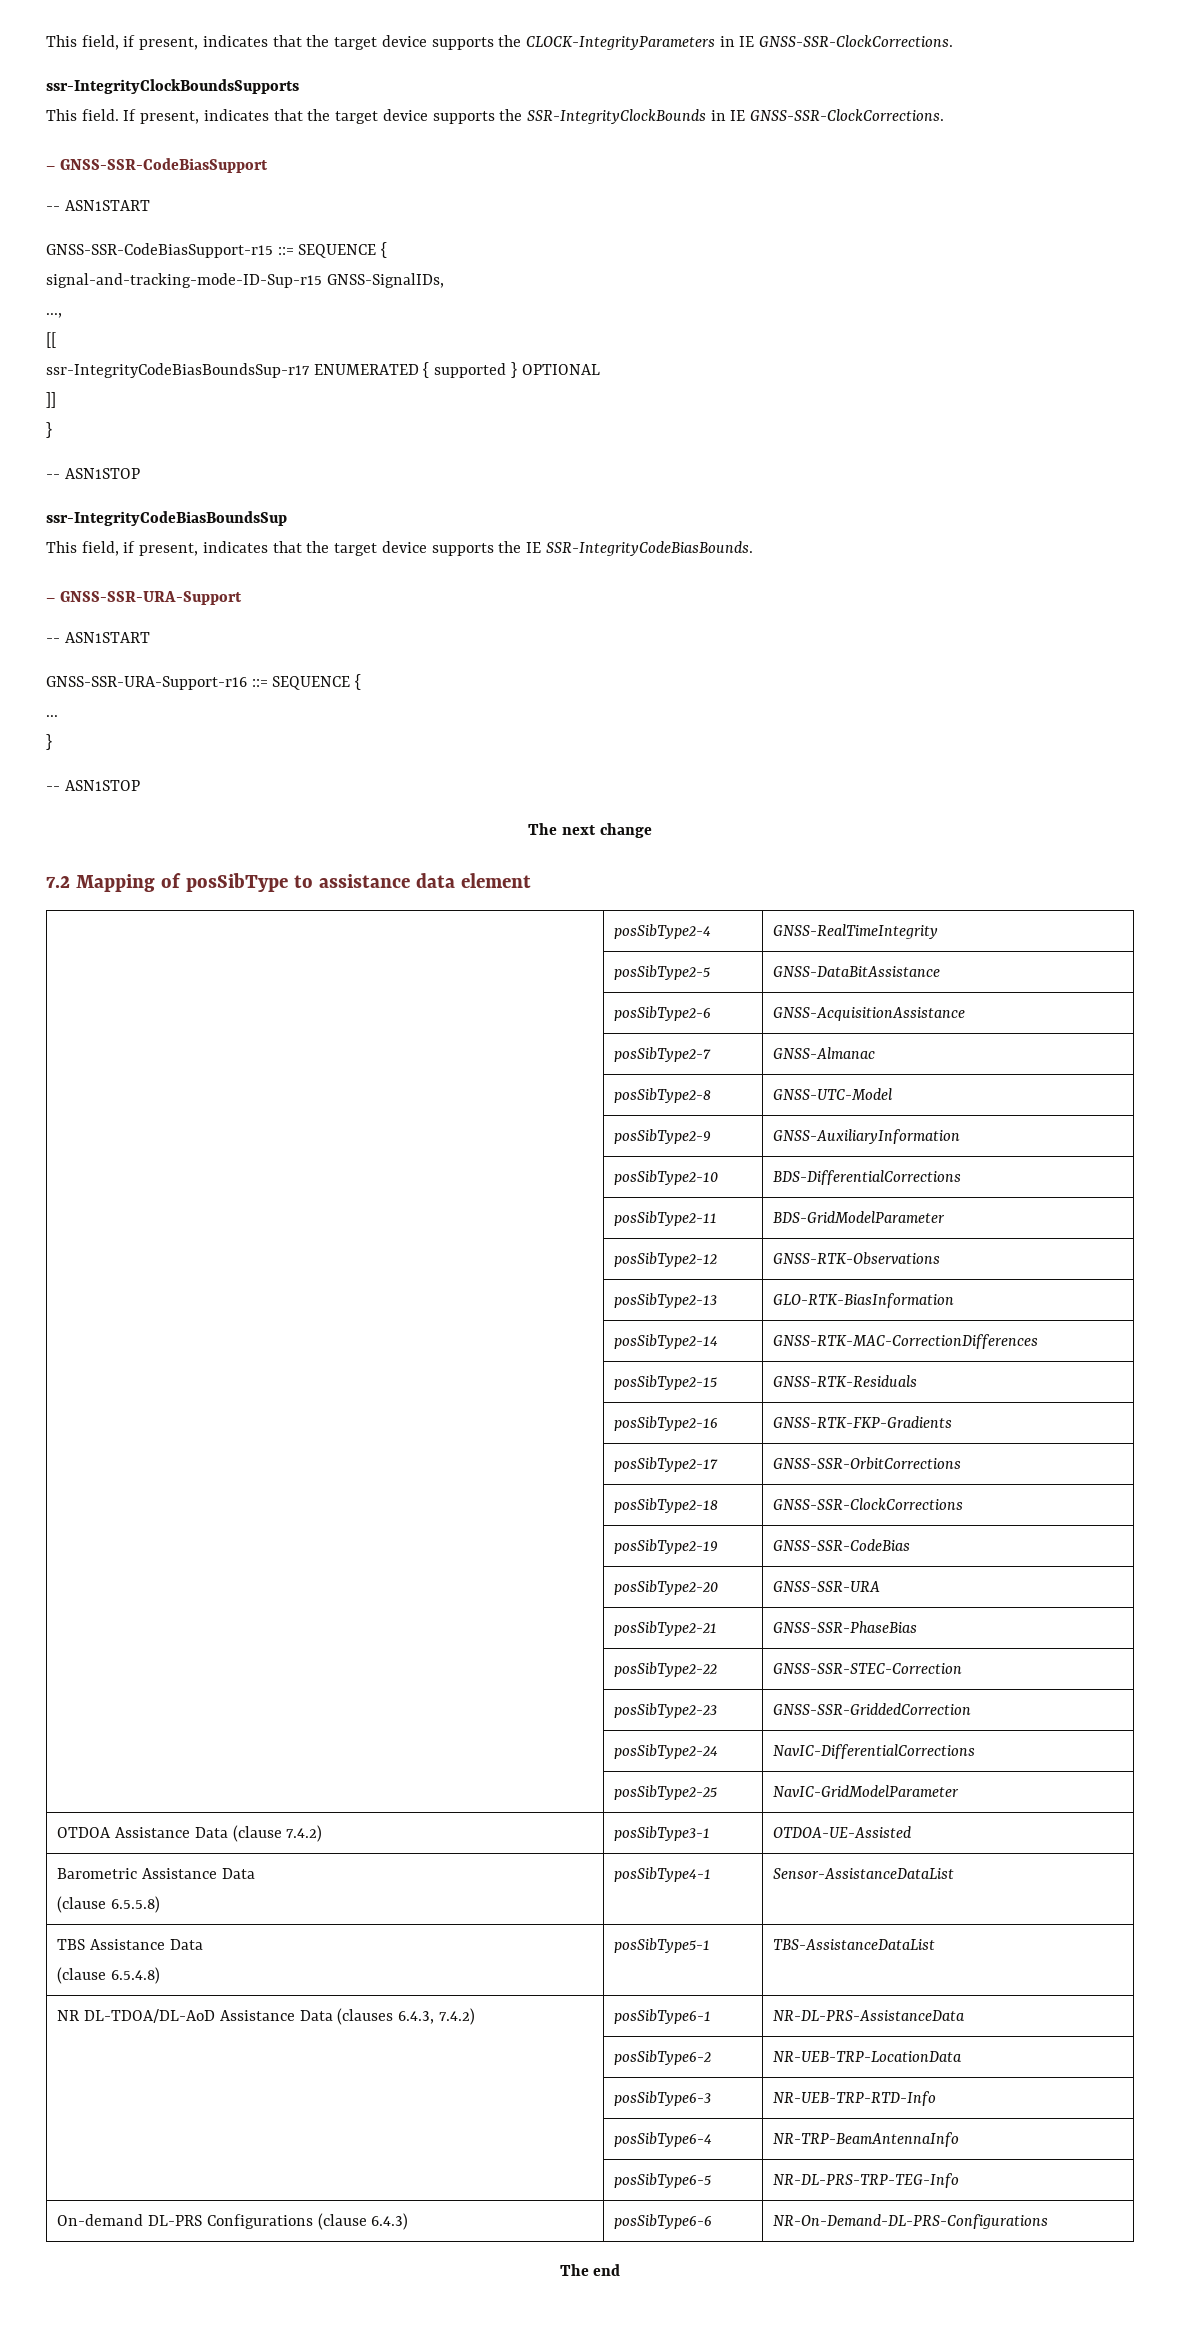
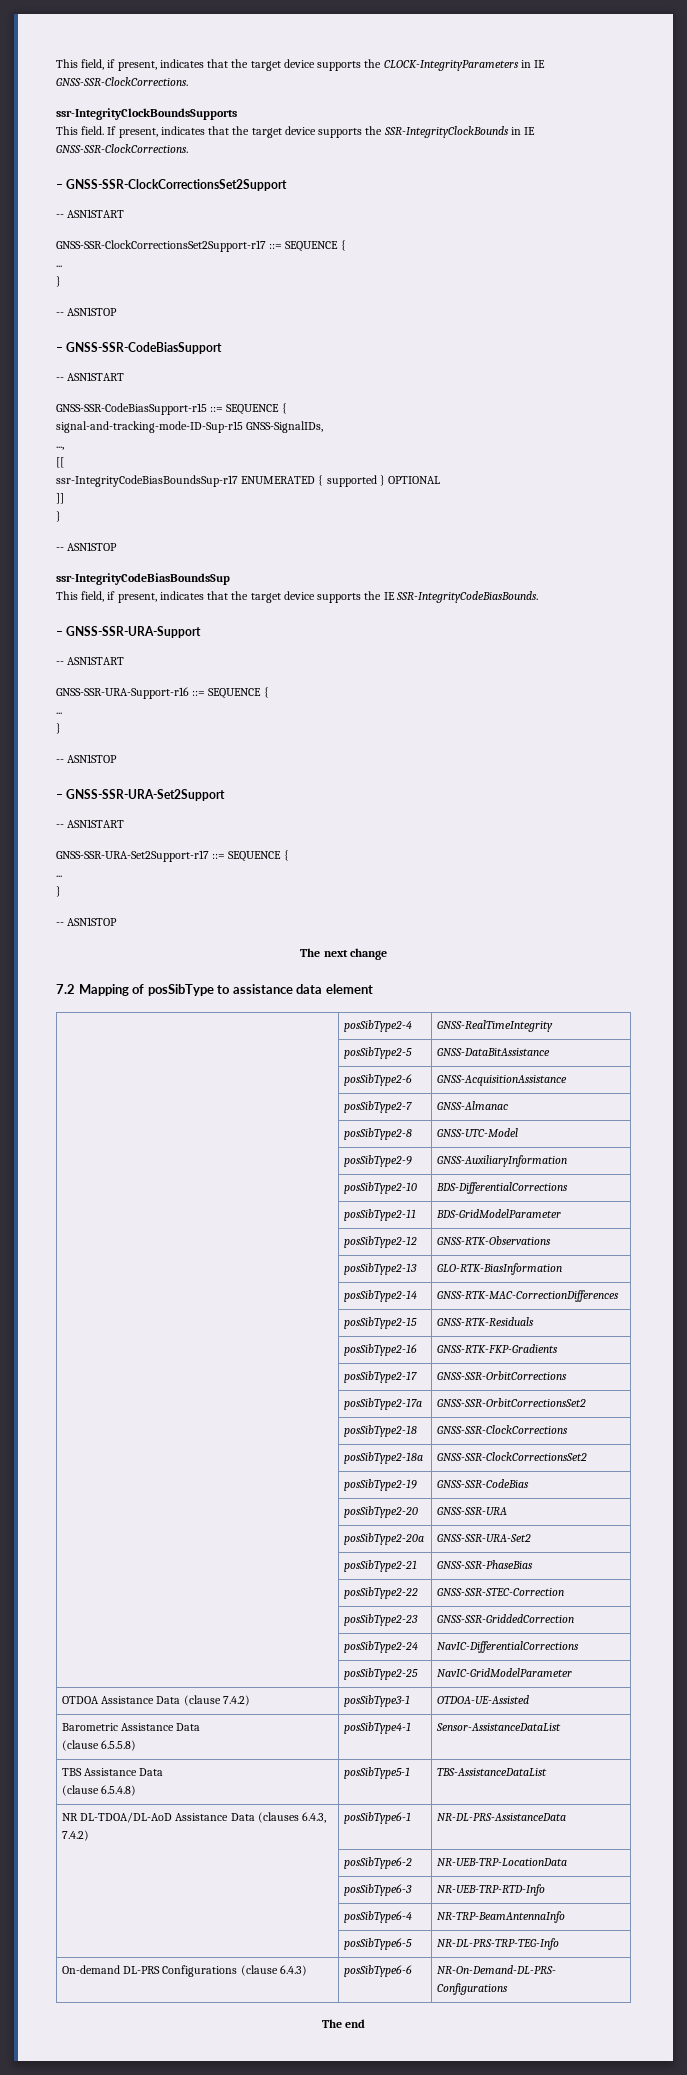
(945, 115) none -> [56,179,288,191] [56,209,125,218] [56,240,346,252] [56,265,62,267] [56,276,61,287] [56,307,118,316] // – GNSS-SSR-ClockCorrectionsSet2Support // -- ASN1START // GNSS-SSR-ClockCorrectionsSet2Support-r17 ::= SEQUENCE { // ... // } // -- ASN1STOP
(140, 785) none -> [56,789,226,801] [56,819,125,828] [56,850,289,862] [56,875,62,877] [56,886,61,897] [56,917,118,926] // – GNSS-SSR-URA-Set2Support // -- ASN1START // GNSS-SSR-URA-Set2Support-r17 ::= SEQUENCE { // ... // } // -- ASN1STOP
(962, 1463) none -> [343,1398,422,1410] [436,1398,586,1407] // | posSibType2-17a | GNSS-SSR-OrbitCorrectionsSet2
(964, 1504) none -> [343,1452,423,1464] [436,1452,587,1461] // | posSibType2-18a | GNSS-SSR-ClockCorrectionsSet2
(881, 1586) none -> [343,1533,424,1545] [436,1534,531,1542] // | posSibType2-20a | GNSS-SSR-URA-Set2

